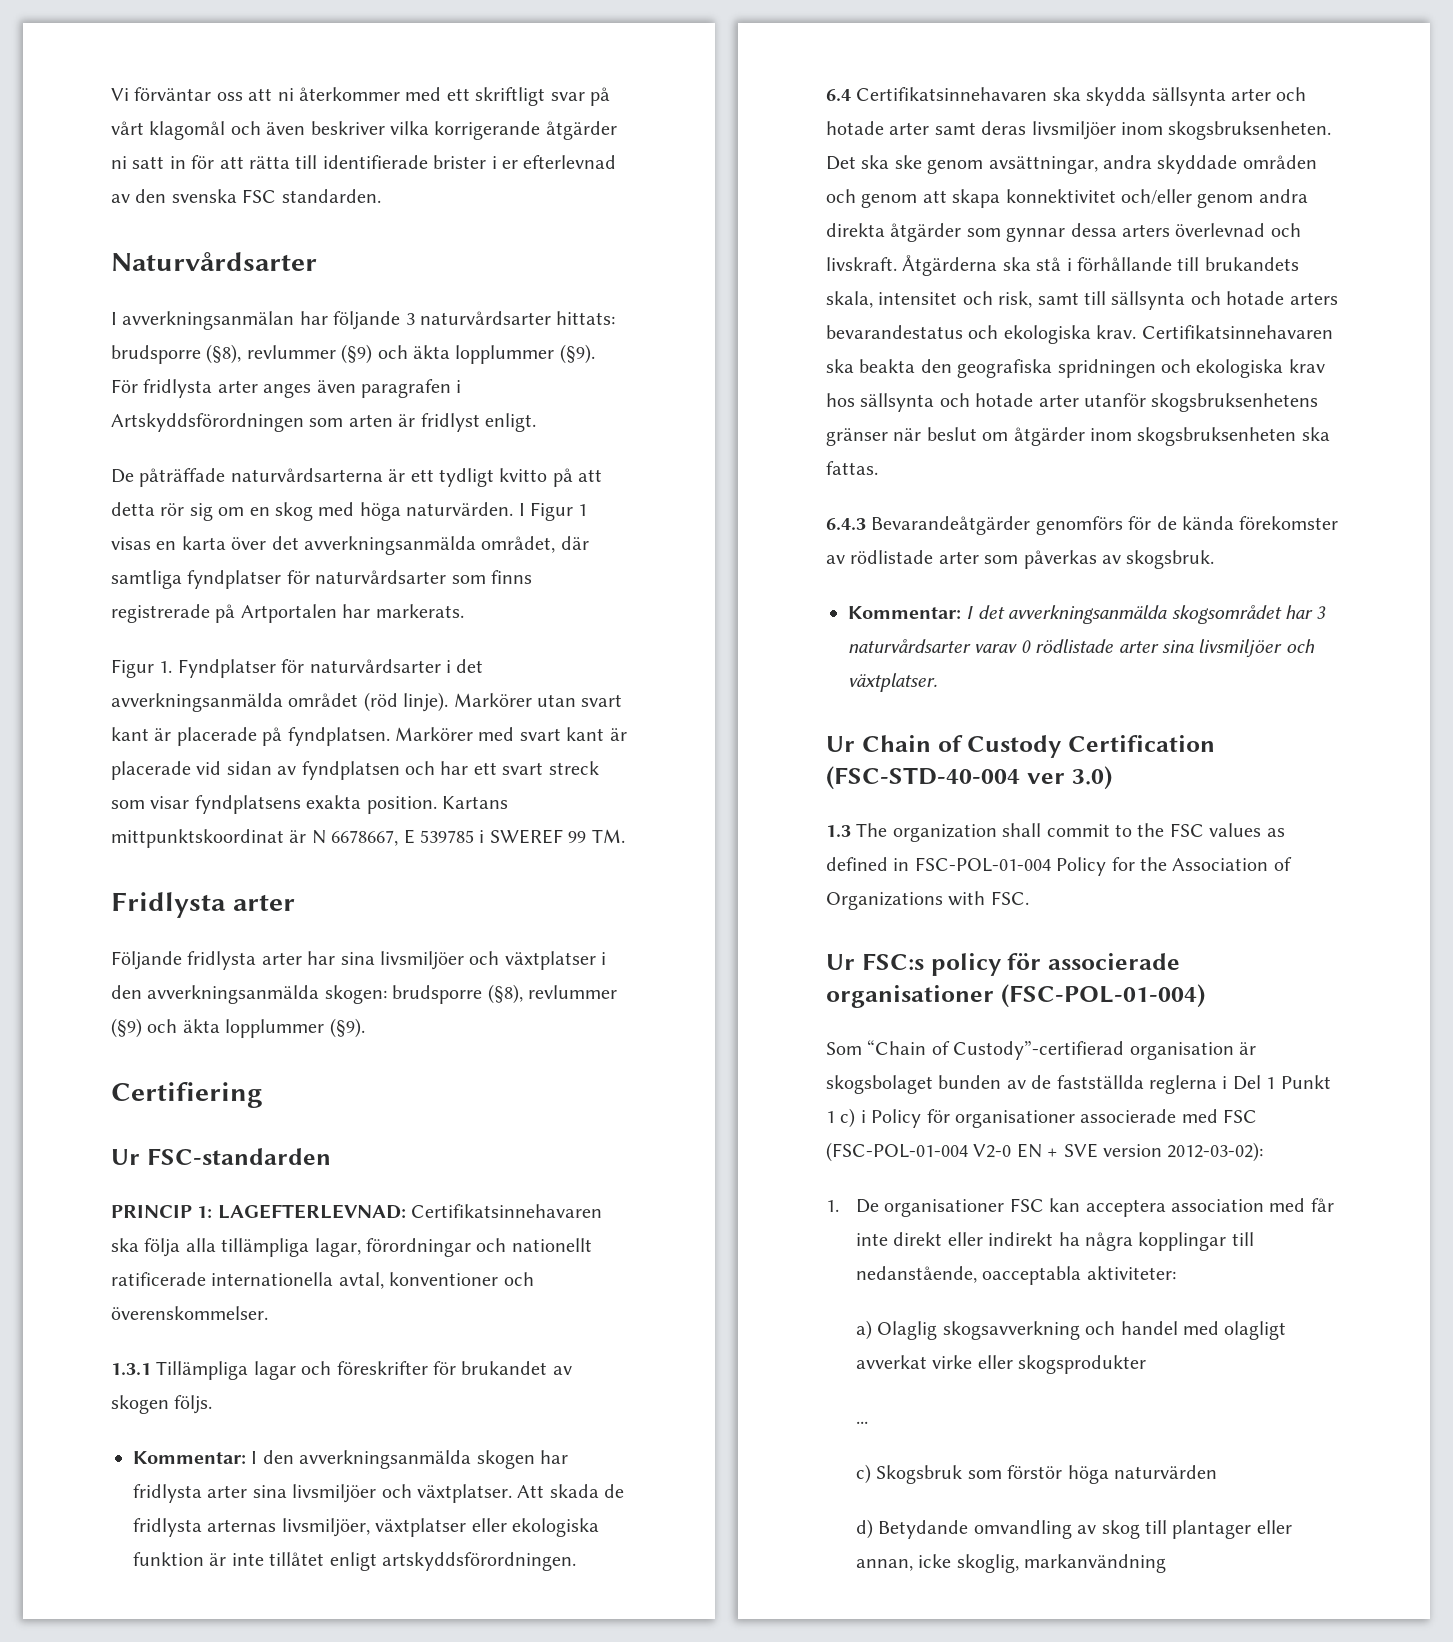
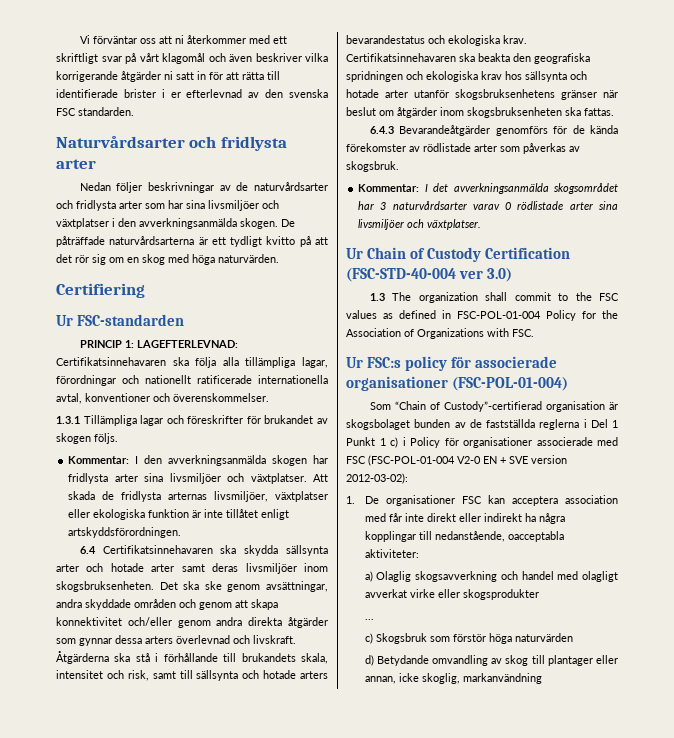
[111,311,616,330] [111,344,595,364] [111,379,462,398] [111,413,536,432] // I avverkningsanmälan har följande 3 naturvårdsarter hittats: brudsporre (§8), revlummer (§9) och äkta lopplummer (§9). För fridlysta arter anges även paragrafen i Artskyddsförordningen som arten är fridlyst enligt. // -> [189,136,287,151] [56,159,96,169] [79,182,328,193] [56,200,279,211] [56,218,278,229] och fridlysta arter // Nedan följer beskrivningar av de naturvårdsarter och fridlysta arter som har sina livsmiljöer och växtplatser i den avverkningsanmälda skogen.
[111,502,155,516] detta -> [56,254,72,263] det
[518,502,588,521] [111,536,589,555] [111,570,532,589] [111,604,464,623] [111,659,484,678] [111,692,623,712] [111,727,627,746] [111,761,599,780] [111,795,508,814] [111,829,625,848] [111,892,295,918] [111,951,607,970] [111,984,617,1004] [111,1018,365,1038] I Figur 1 visas en karta över det avverkningsanmälda området, där samtliga fyndplatser för naturvårdsarter som finns registrerade på Artportalen har markerats. // Figur 1. Fyndplatser för naturvårdsarter i det avverkningsanmälda området (röd linje). Markörer utan svart kant är placerade på fyndplatsen. Markörer med svart kant är placerade vid sidan av fyndplatsen och har ett svart streck som visar fyndplatsens exakta position. Kartans mittpunktskoordinat är N 6678667, E 539785 i SWEREF 99 TM. // Fridlysta arter // Följande fridlysta arter har sina livsmiljöer och växtplatser i den avverkningsanmälda skogen: brudsporre (§8), revlummer (§9) och äkta lopplummer (§9). -> (279, 258) none

